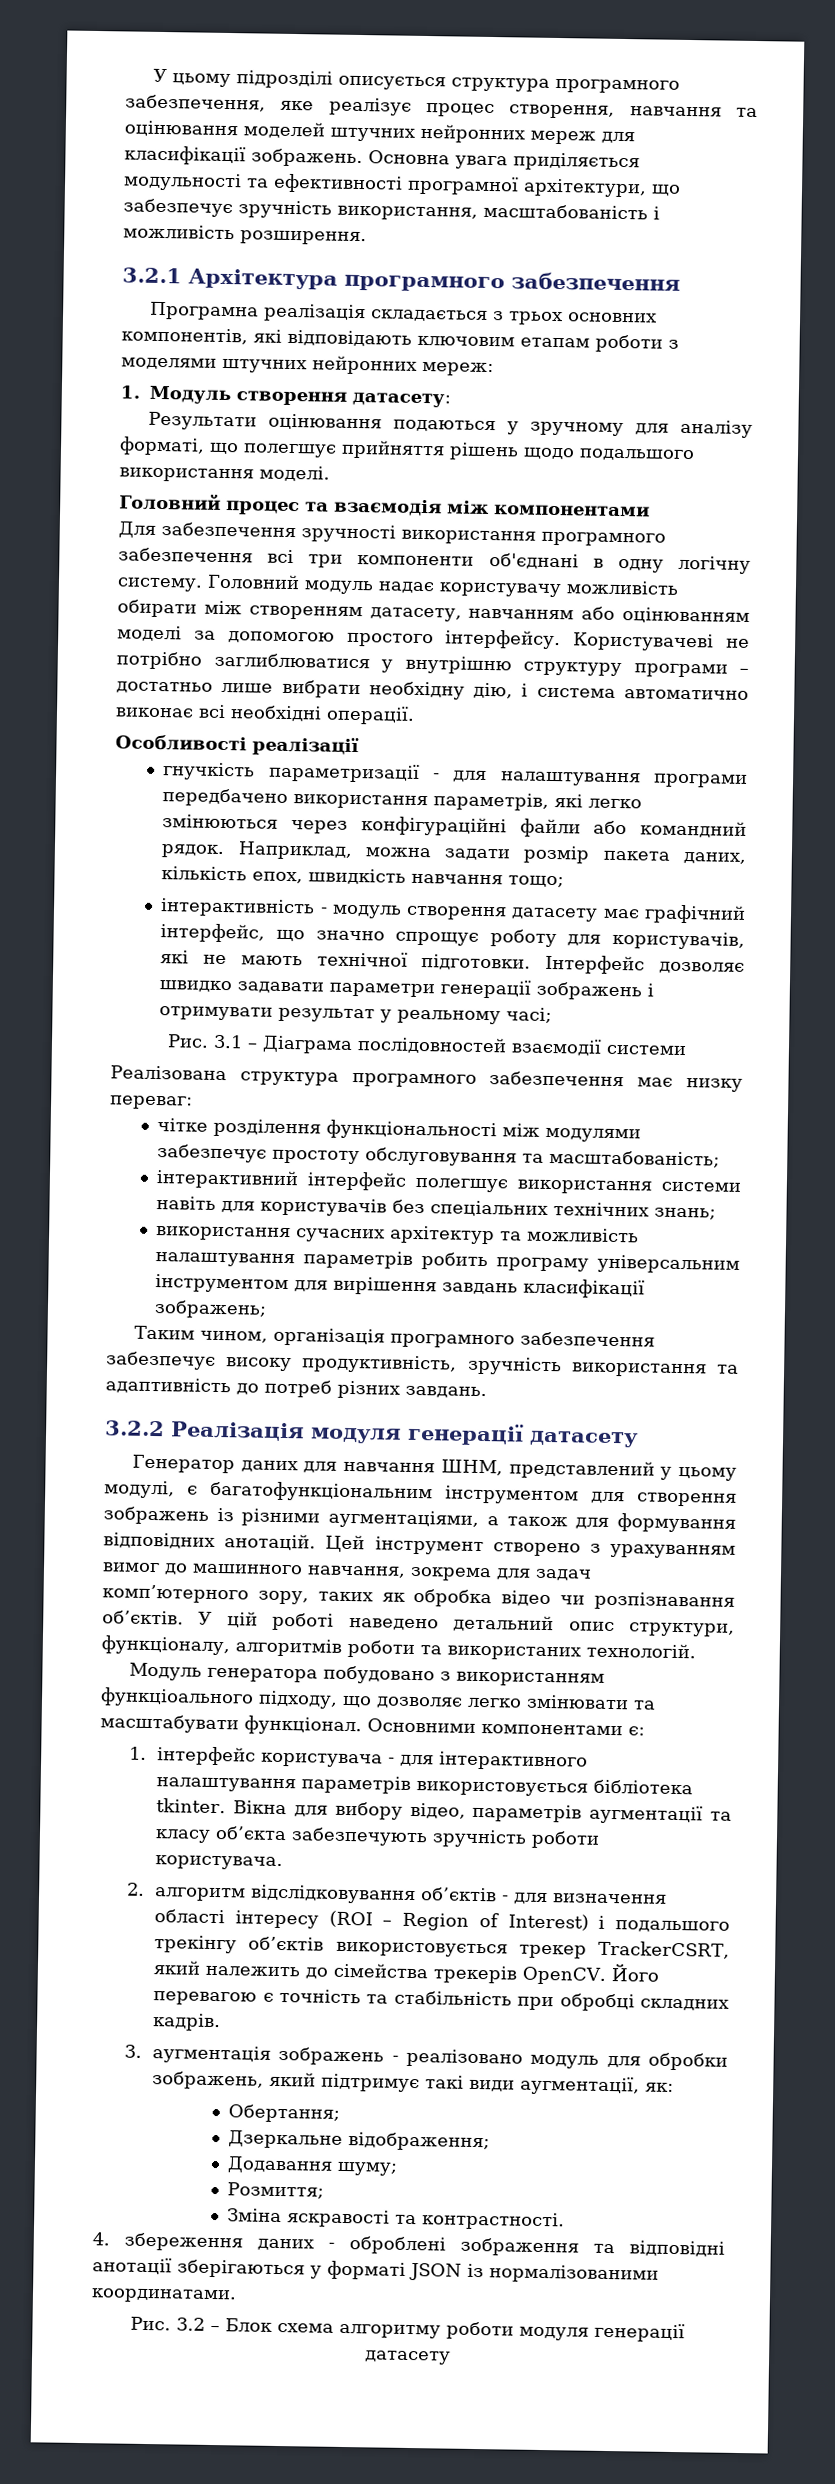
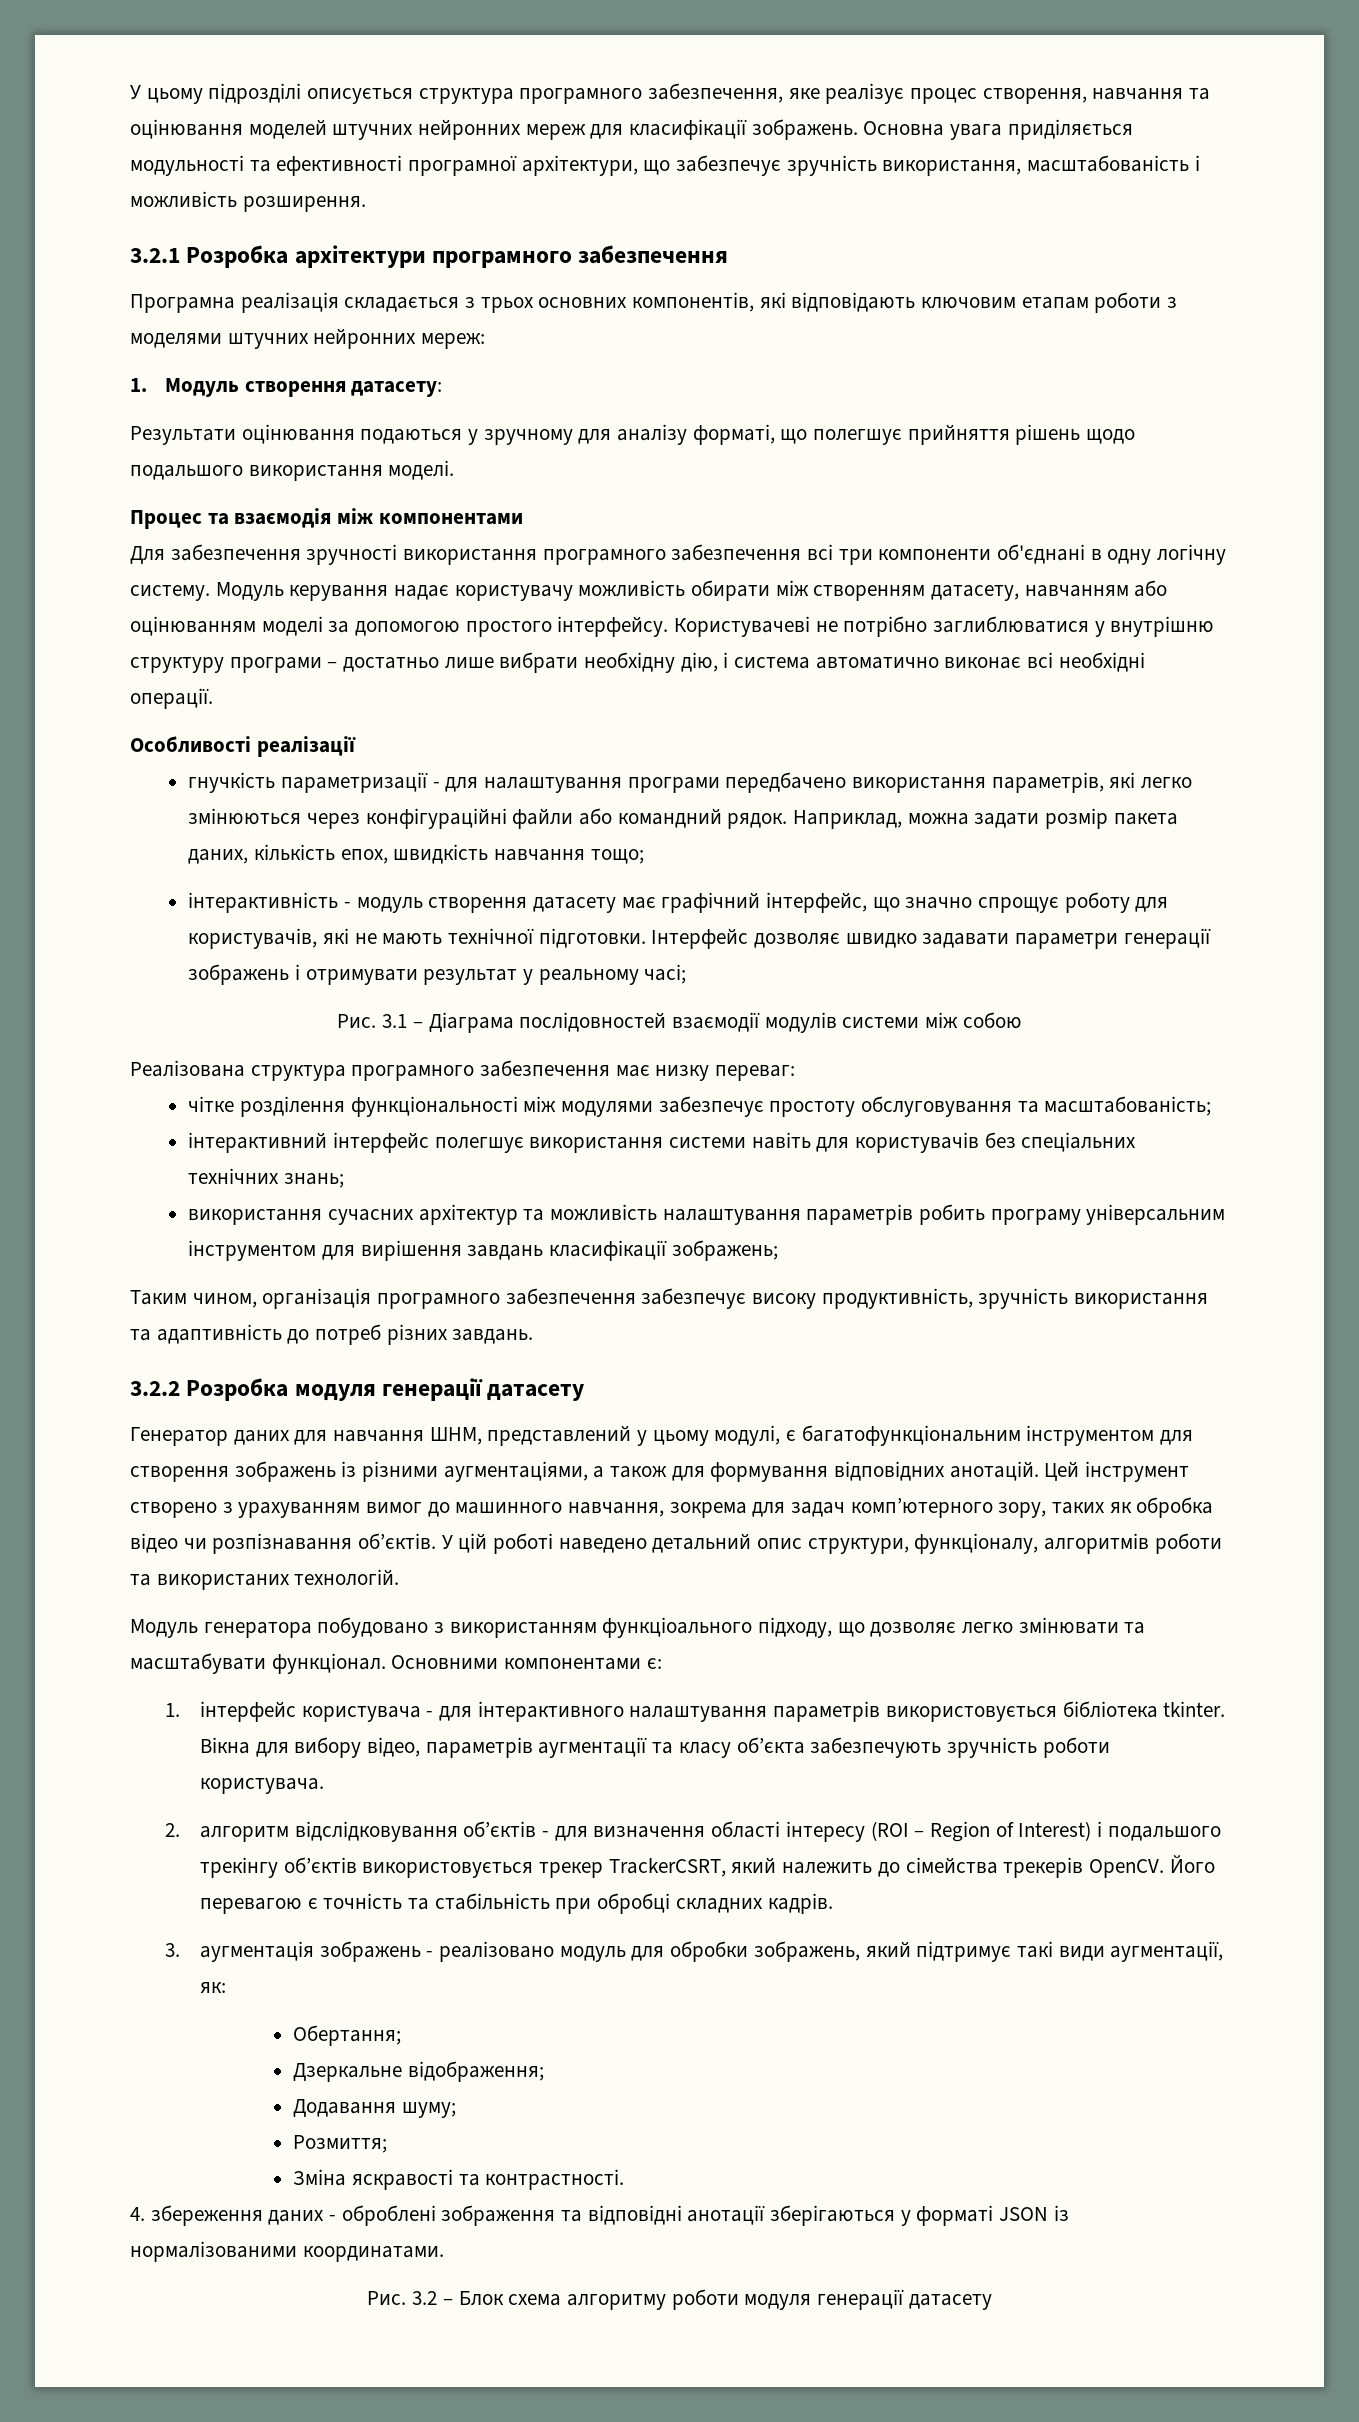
[188,268,338,290] Архітектура -> [186,245,426,268] Розробка архітектури
[119,492,300,516] Головний процес -> [130,510,202,529] Процес
[207,573,374,595] Головний модуль -> [215,582,389,601] Модуль керування
[606,1044,687,1056] системи -> [764,1012,1022,1033] модулів системи між собою
[170,1421,305,1442] Реалізація -> [186,1378,289,1401] Розробка

